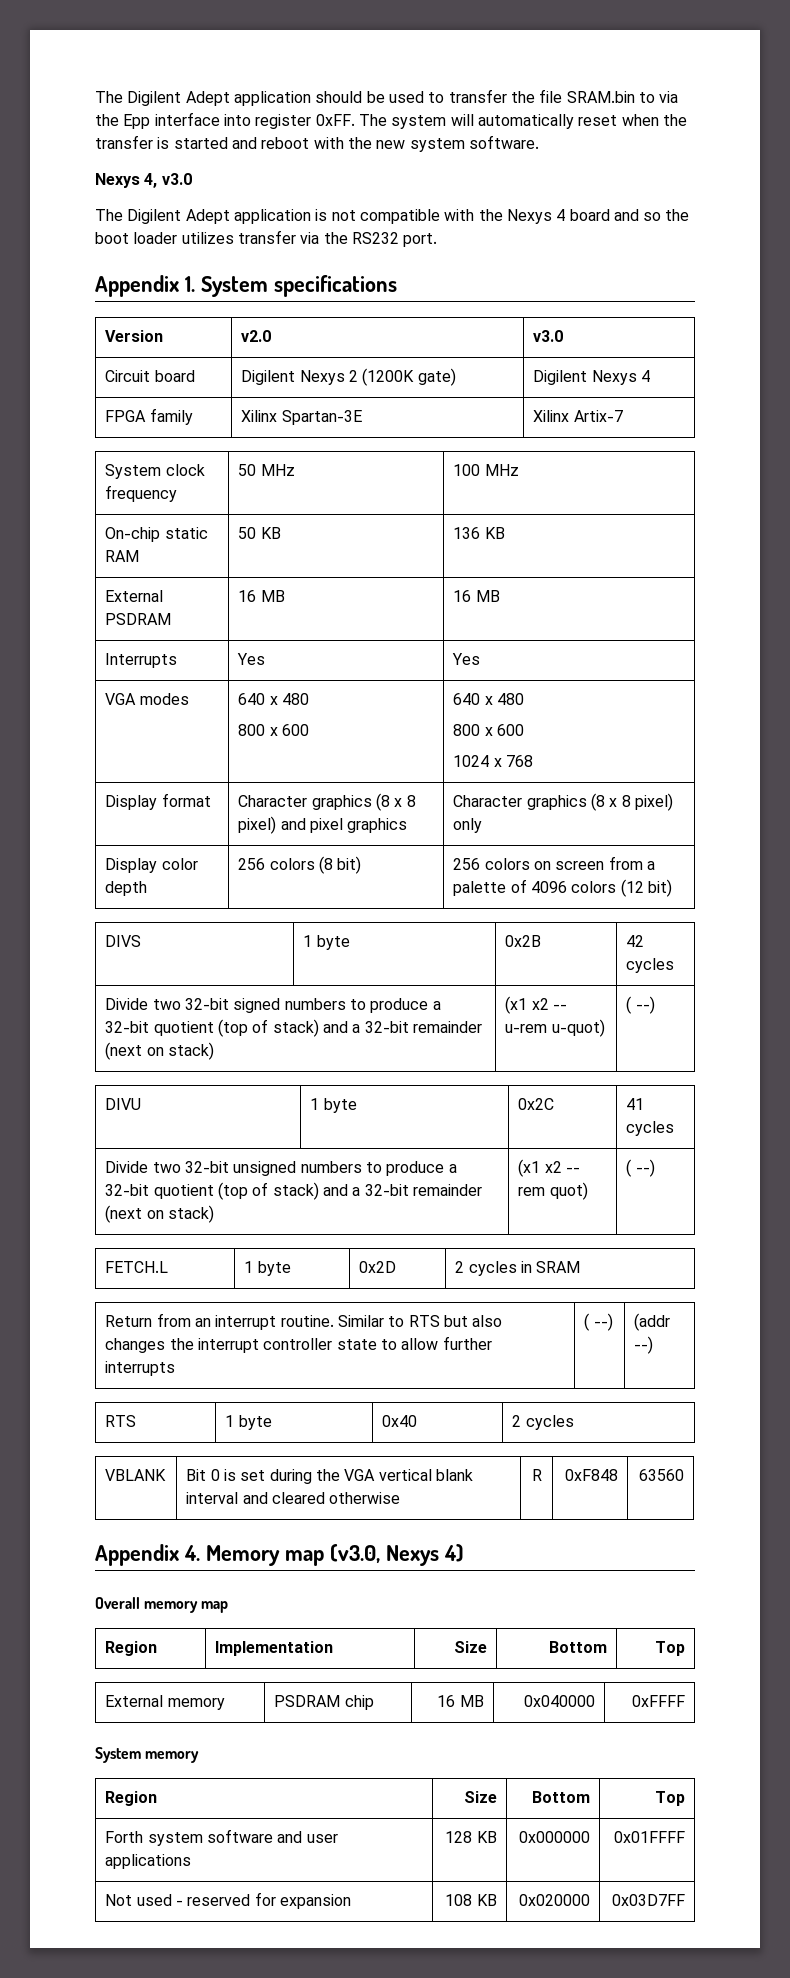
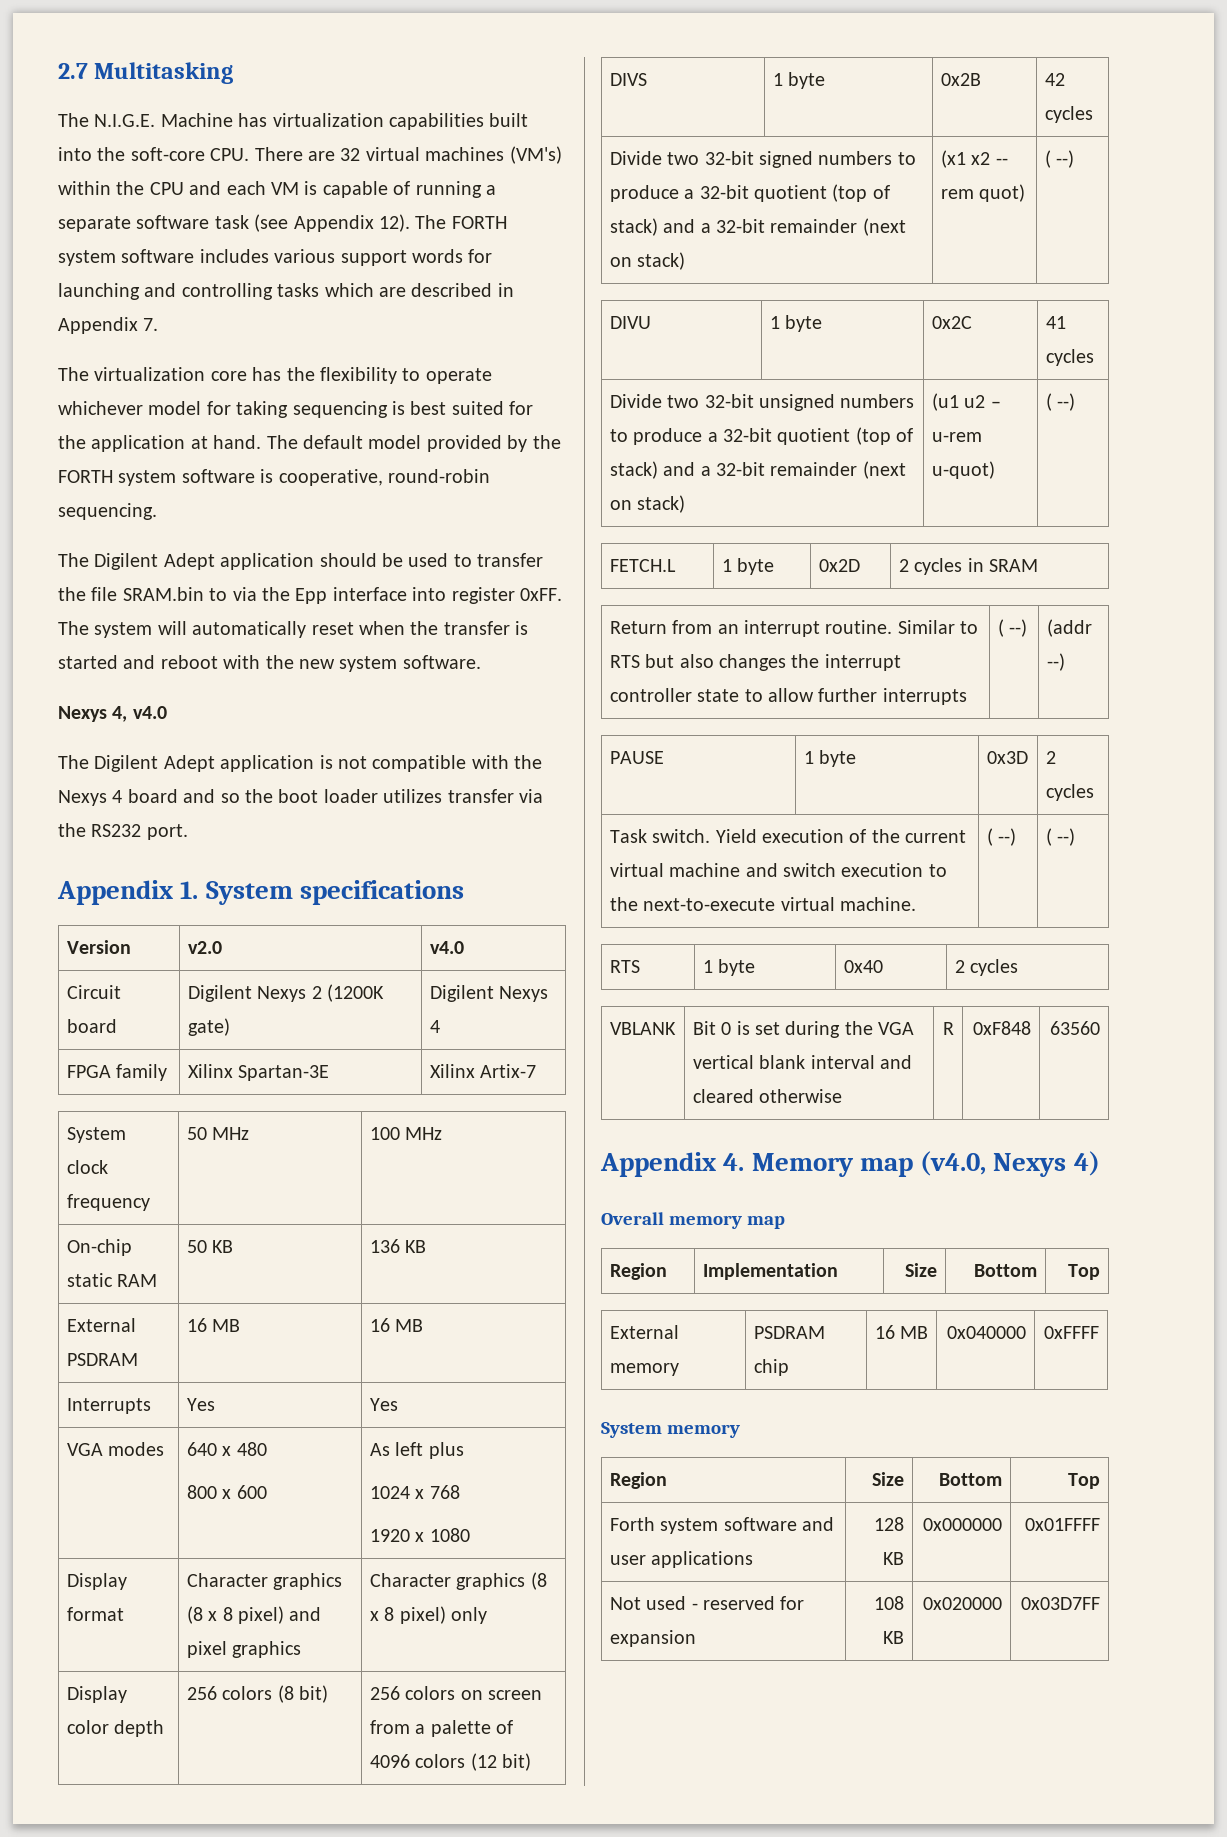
(95, 97) none -> [58,62,234,84] [58,113,529,130] [58,146,562,164] [58,181,496,198] [58,214,507,232] [58,249,493,266] [58,283,514,300] [58,317,159,334] [58,367,492,384] [58,401,534,418] [58,435,561,452] [58,469,490,486] [58,503,157,520] 2.7 Multitasking // The N.I.G.E. Machine has virtualization capabilities built into the soft-core CPU. There are 32 virtual machines (VM's) within the CPU and each VM is capable of running a separate software task (see Appendix 12). The FORTH system software includes various support words for launching and controlling tasks which are described in Appendix 7. // The virtualization core has the flexibility to operate whichever model for taking sequencing is best suited for the application at hand. The default model provided by the FORTH system software is cooperative, round-robin sequencing. //
[161,173,192,185] v3.0 -> [132,706,167,719] v4.0
[533,330,564,342] v3.0 -> [429,941,464,954] v4.0
[453,693,525,705] [453,724,525,736] 640 x 480 // 800 x 600 -> [369,1442,464,1459] As left plus
(534, 761) none -> [369,1528,470,1542] // 1920 x 1080
[505,1019,605,1037] u-rem u-quot) -> [940,184,1026,202] rem quot)
[518,1159,581,1177] [518,1182,588,1200] (x1 x2 -- rem quot) -> [931,393,1001,411] [931,432,982,442] [931,461,995,479] (u1 u2 – u-rem u-quot)
(654, 1345) none -> [609,751,664,764] [803,750,857,767] [986,751,1028,764] [1045,751,1056,764] [1045,784,1094,801] [609,829,967,843] [609,863,947,877] [609,897,916,911] [986,828,1017,846] [1045,828,1076,846] // PAUSE | 1 byte | 0x3D | 2 cycles // Task switch. Yield execution of the current virtual machine and switch execution to the next-to-execute virtual machine. | ( --) | ( --)
[329,1544,380,1564] (v3.0, -> [920,1151,987,1176] (v4.0,

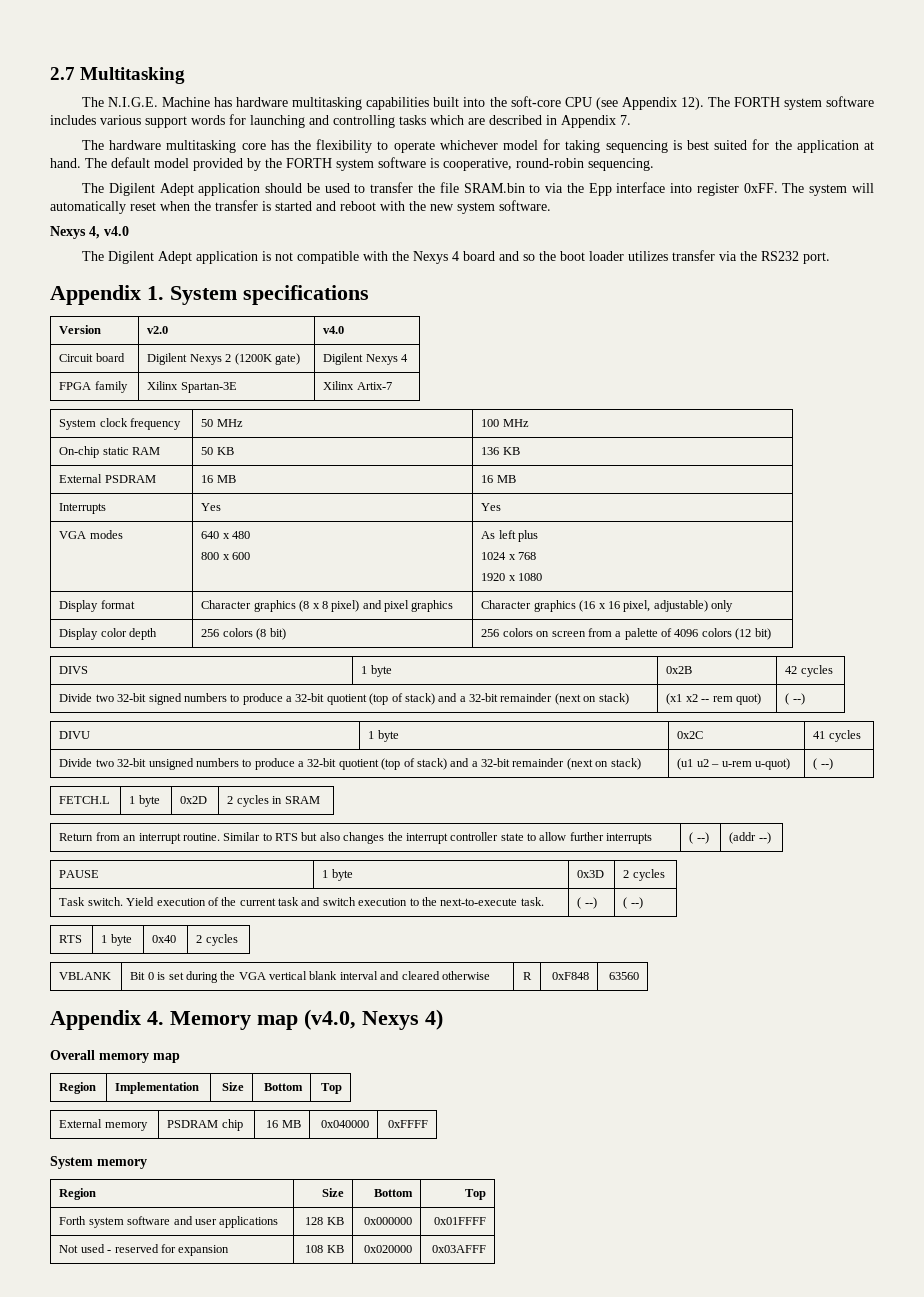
[272,113,384,127] virtualization -> [236,97,363,110] hardware multitasking
[210,146,562,164] [58,181,496,198] [58,215,249,232] CPU. There are 32 virtual machines (VM's) within the CPU and each VM is capable of running a separate software task -> [564,97,592,107] CPU
[94,367,206,381] virtualization -> [109,140,237,153] hardware multitasking
[530,1572,547,1590] [369,1606,446,1624] (8 x 8 pixel) -> [579,600,708,612] (16 x 16 pixel, adjustable)
[609,863,741,877] virtual machine -> [278,897,300,906] task
[780,897,916,911] virtual machine. -> [520,897,544,906] task.
[1021,1597,1101,1610] 0x03D7FF -> [431,1245,486,1253] 0x03AFFF

